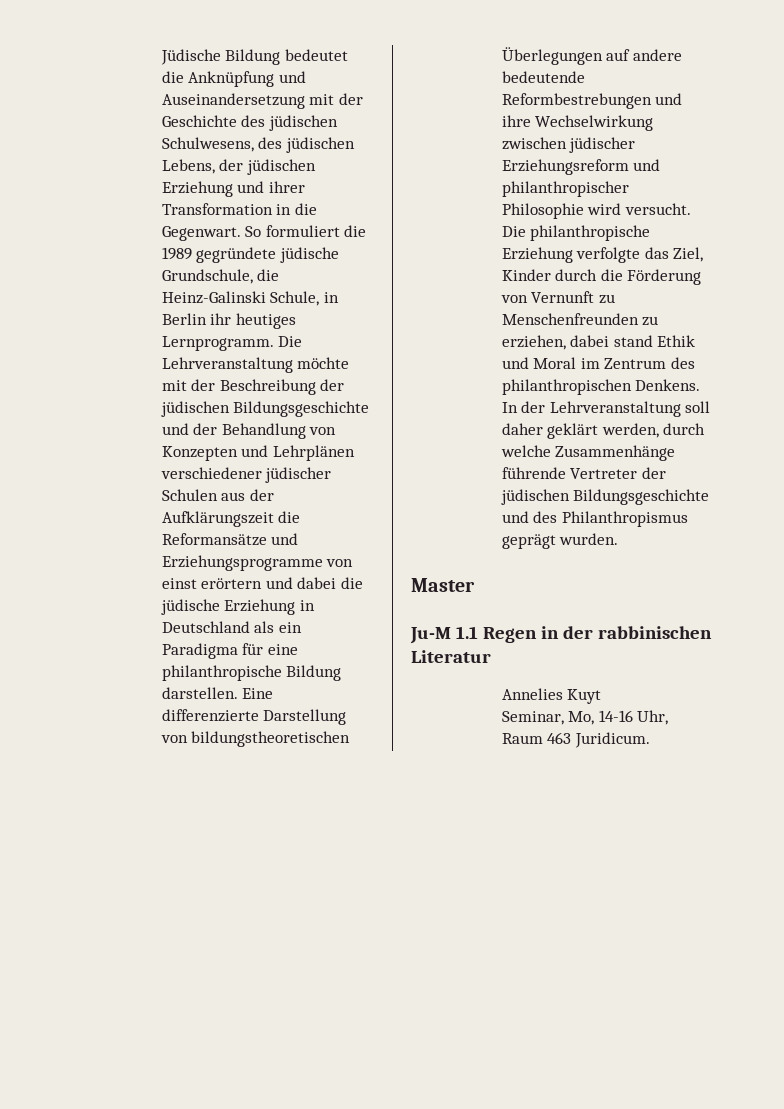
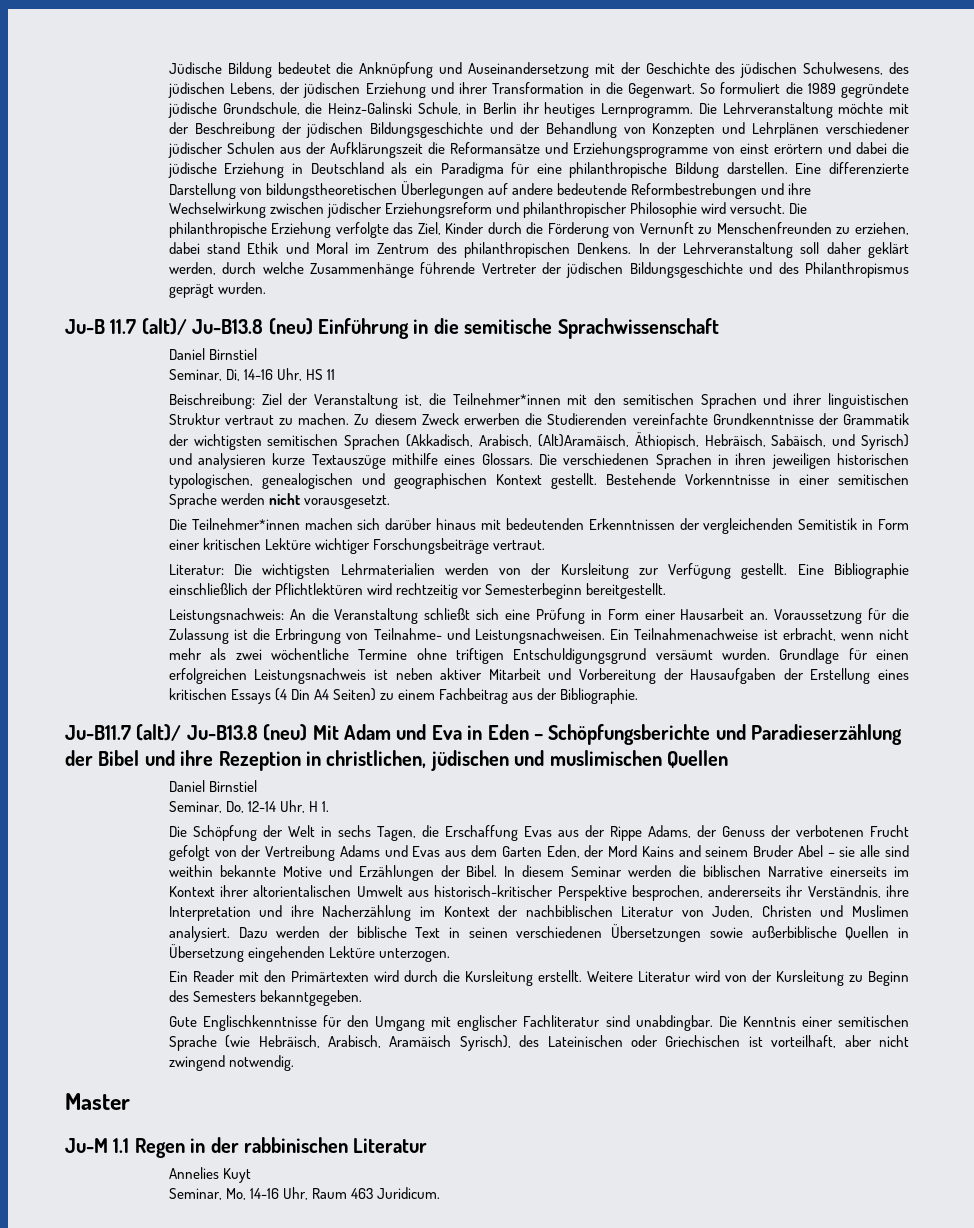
(619, 539) none -> [65,318,719,339] [168,348,257,360] [168,368,336,381] [168,393,909,409] [168,413,910,425] [168,432,909,450] [168,453,909,469] [168,473,910,489] [168,493,390,509] [168,518,910,534] [168,538,546,554] [168,563,909,579] [168,583,667,599] [168,608,909,624] [168,628,910,644] [168,648,910,664] [168,668,910,684] [168,688,639,704] [65,724,903,745] [65,750,728,771] [168,780,257,792] [168,800,330,813] [168,825,910,841] [168,845,910,861] [168,865,910,881] [168,885,910,901] [168,905,910,921] [168,924,909,942] [168,944,450,962] [168,970,909,986] [168,990,362,1006] [168,1015,910,1031] [168,1035,909,1051] [168,1055,294,1071] // Ju-B 11.7 (alt)/ Ju-B13.8 (neu) Einführung in die semitische Sprachwissenschaft // Daniel Birnstiel // Seminar, Di, 14-16 Uhr, HS 11 // Beischreibung: Ziel der Veranstaltung ist, die Teilnehmer*innen mit den semitischen Sprachen und ihrer linguistischen Struktur vertraut zu machen. Zu diesem Zweck erwerben die Studierenden vereinfachte Grundkenntnisse der Grammatik der wichtigsten semitischen Sprachen (Akkadisch, Arabisch, (Alt)Aramäisch, Äthiopisch, Hebräisch, Sabäisch, und Syrisch) und analysieren kurze Textauszüge mithilfe eines Glossars. Die verschiedenen Sprachen in ihren jeweiligen historischen typologischen, genealogischen und geographischen Kontext gestellt. Bestehende Vorkenntnisse in einer semitischen Sprache werden nicht vorausgesetzt. // Die Teilnehmer*innen machen sich darüber hinaus mit bedeutenden Erkenntnissen der vergleichenden Semitistik in Form einer kritischen Lektüre wichtiger Forschungsbeiträge vertraut. // Literatur: Die wichtigsten Lehrmaterialien werden von der Kursleitung zur Verfügung gestellt. Eine Bibliographie einschließlich der Pflichtlektüren wird rechtzeitig vor Semesterbeginn bereitgestellt. // Leistungsnachweis: An die Veranstaltung schließt sich eine Prüfung in Form einer Hausarbeit an. Voraussetzung für die Zulassung ist die Erbringung von Teilnahme- und Leistungsnachweisen. Ein Teilnahmenachweise ist erbracht, wenn nicht mehr als zwei wöchentliche Termine ohne triftigen Entschuldigungsgrund versäumt wurden. Grundlage für einen erfolgreichen Leistungsnachweis ist neben aktiver Mitarbeit und Vorbereitung der Hausaufgaben der Erstellung eines kritischen Essays (4 Din A4 Seiten) zu einem Fachbeitrag aus der Bibliographie. // Ju-B11.7 (alt)/ Ju-B13.8 (neu) Mit Adam und Eva in Eden – Schöpfungsberichte und Paradieserzählung der Bibel und ihre Rezeption in christlichen, jüdischen und muslimischen Quellen // Daniel Birnstiel // Seminar, Do, 12-14 Uhr, H 1. // Die Schöpfung der Welt in sechs Tagen, die Erschaffung Evas aus der Rippe Adams, der Genuss der verbotenen Frucht gefolgt von der Vertreibung Adams und Evas aus dem Garten Eden, der Mord Kains and seinem Bruder Abel – sie alle sind weithin bekannte Motive und Erzählungen der Bibel. In diesem Seminar werden die biblischen Narrative einerseits im Kontext ihrer altorientalischen Umwelt aus historisch-kritischer Perspektive besprochen, andererseits ihr Verständnis, ihre Interpretation und ihre Nacherzählung im Kontext der nachbiblischen Literatur von Juden, Christen und Muslimen analysiert. Dazu werden der biblische Text in seinen verschiedenen Übersetzungen sowie außerbiblische Quellen in Übersetzung eingehenden Lektüre unterzogen. // Ein Reader mit den Primärtexten wird durch die Kursleitung erstellt. Weitere Literatur wird von der Kursleitung zu Beginn des Semesters bekanntgegeben. // Gute Englischkenntnisse für den Umgang mit englischer Fachliteratur sind unabdingbar. Die Kenntnis einer semitischen Sprache (wie Hebräisch, Arabisch, Aramäisch Syrisch), des Lateinischen oder Griechischen ist vorteilhaft, aber nicht zwingend notwendig.

